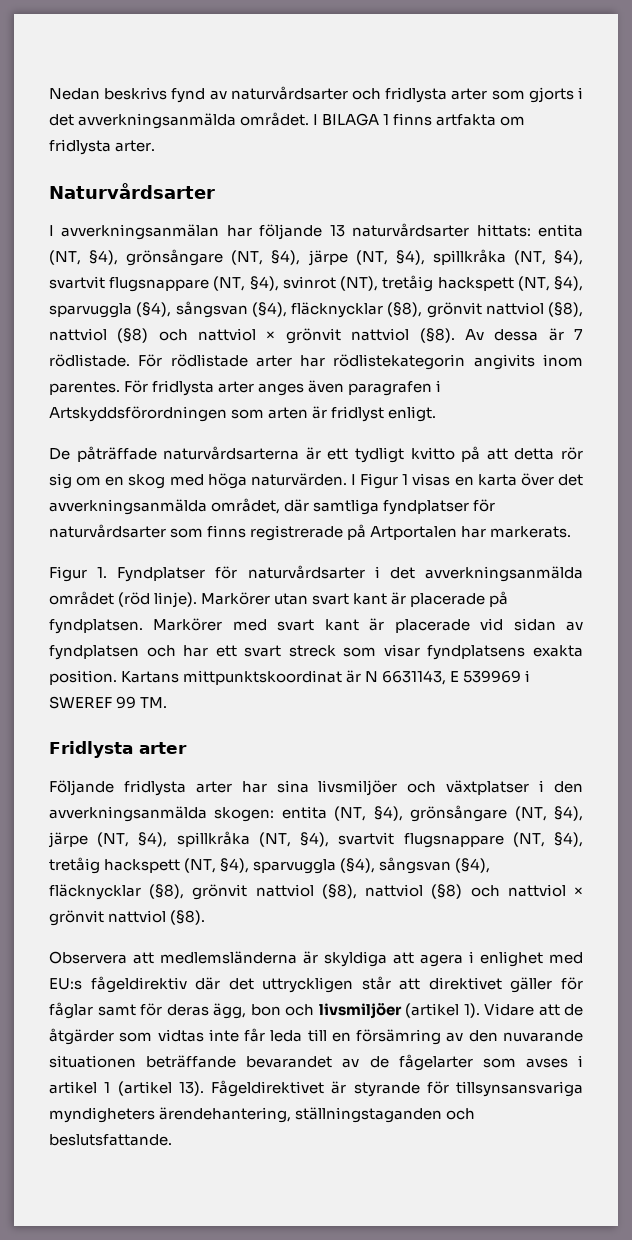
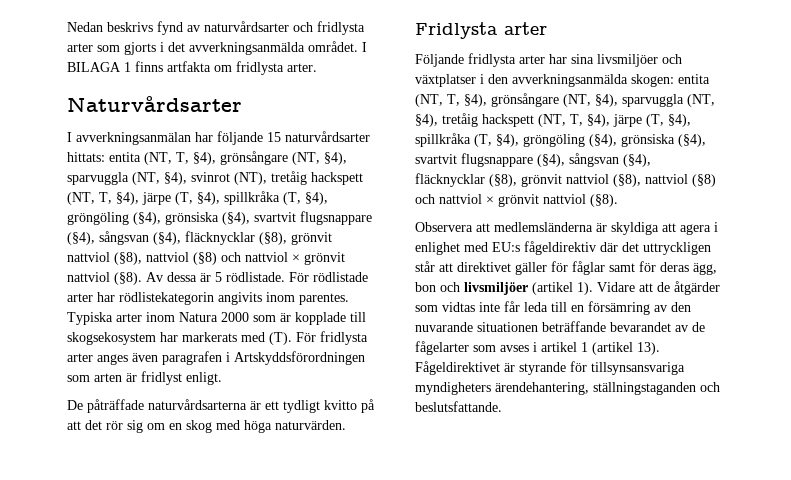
[329,225,345,237] 13 -> [267,132,281,142] 15
[89,249,584,266] [49,276,210,292] §4), grönsångare (NT, §4), järpe (NT, §4), spillkråka (NT, §4), svartvit flugsnappare -> [176,151,347,165] [67,172,129,185] T, §4), grönsångare (NT, §4), sparvuggla
[554,276,583,291] [49,303,132,318] §4), sparvuggla -> [99,191,328,205] [67,211,372,225] T, §4), järpe (T, §4), spillkråka (T, §4), gröngöling (§4), grönsiska (§4), svartvit flugsnappare
[574,329,584,340] 7 -> [215,272,222,282] 5
(120, 388) none -> [67,312,366,325] [67,332,292,345] Typiska arter inom Natura 2000 som är kopplade till skogsekosystem har markerats med (T).
[514,448,555,460] detta -> [85,420,102,430] det
[351,473,584,489] [49,498,496,515] [49,524,572,541] [49,565,583,582] [49,591,509,608] [49,618,584,634] [49,644,583,660] [49,670,531,685] [49,696,168,709] I Figur 1 visas en karta över det avverkningsanmälda området, där samtliga fyndplatser för naturvårdsarter som finns registrerade på Artportalen har markerats. // Figur 1. Fyndplatser för naturvårdsarter i det avverkningsanmälda området (röd linje). Markörer utan svart kant är placerade på fyndplatsen. Markörer med svart kant är placerade vid sidan av fyndplatsen och har ett svart streck som visar fyndplatsens exakta position. Kartans mittpunktskoordinat är N 6631143, E 539969 i SWEREF 99 TM. -> (346, 425) none
[373,805,584,822] [48,831,504,848] §4), grönsångare (NT, §4), järpe (NT, §4), spillkråka (NT, §4), svartvit flugsnappare -> [447,93,684,107] T, §4), grönsångare (NT, §4), sparvuggla
[220,858,337,874] §4), sparvuggla -> [570,114,691,127] [415,133,706,147] [415,153,533,167] T, §4), järpe (T, §4), spillkråka (T, §4), gröngöling (§4), grönsiska (§4), svartvit flugsnappare

